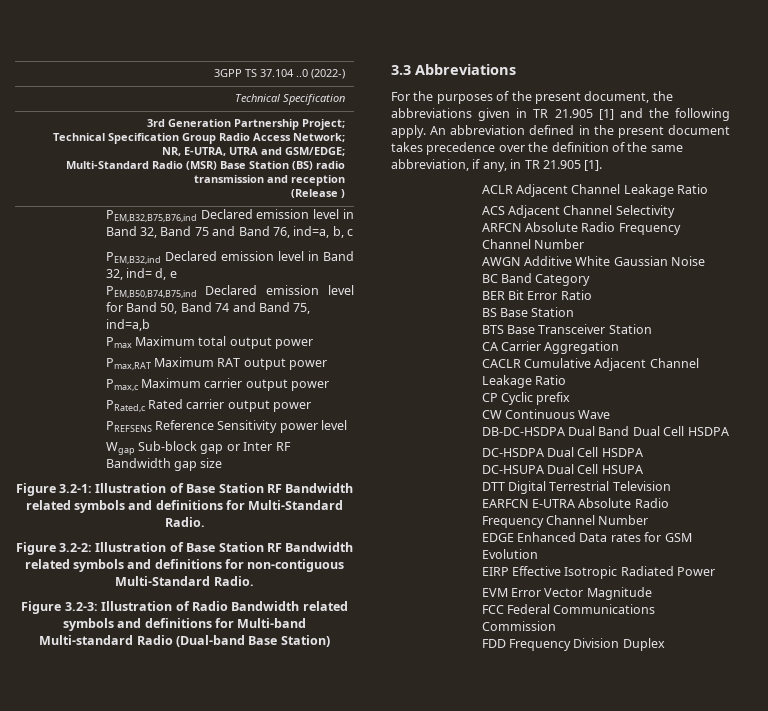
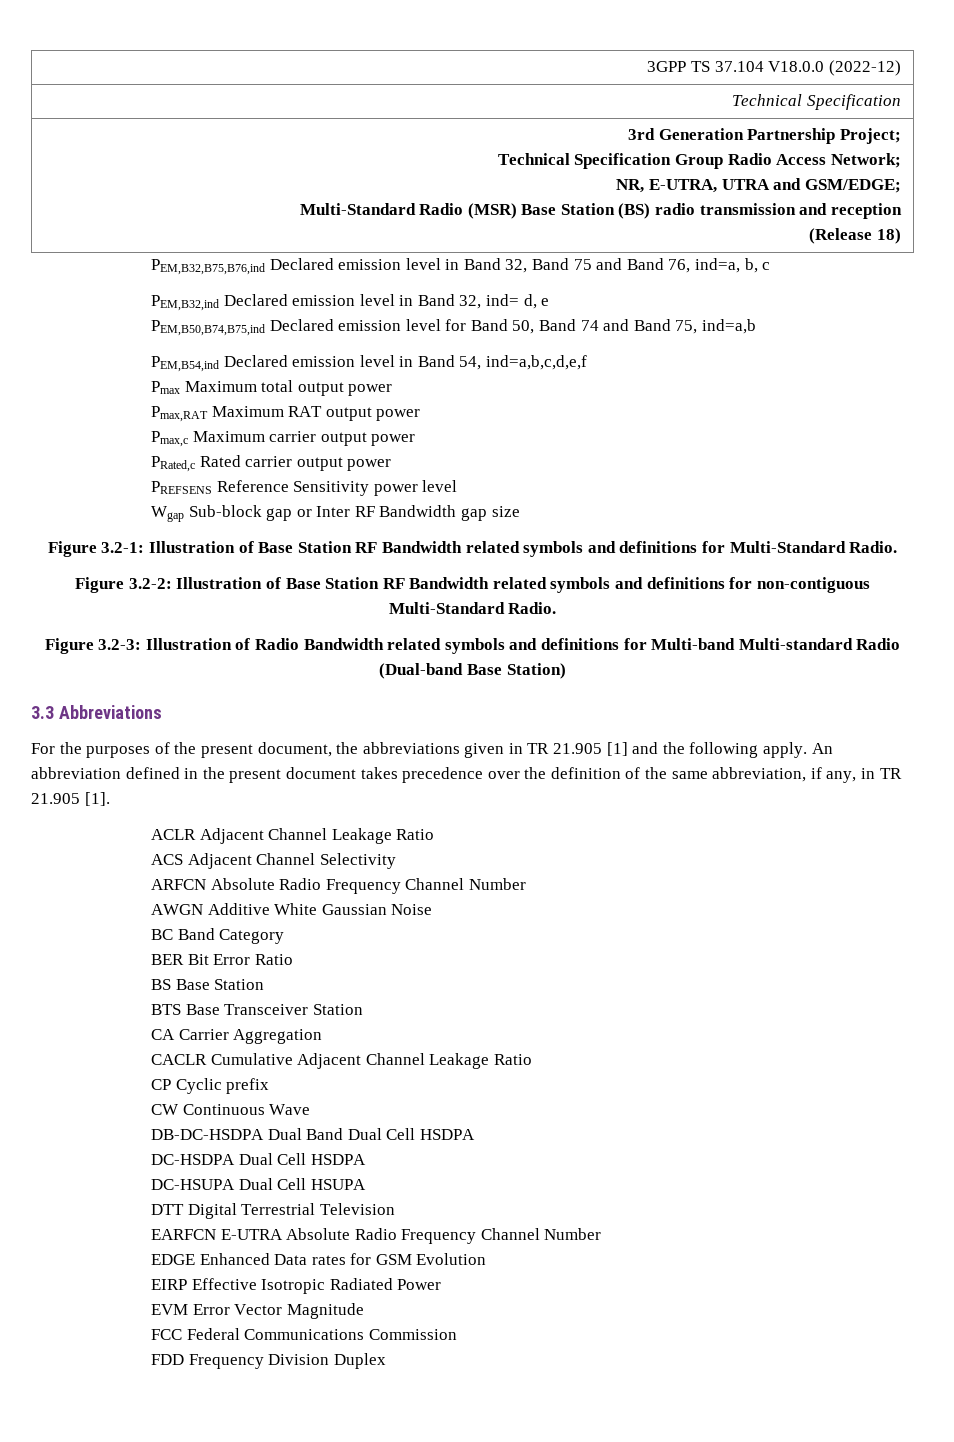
[295,69,345,79] ..0 (2022-) -> [768,60,901,76] V18.0.0 (2022-12)
[340,189,345,198] ) -> [876,228,901,244] 18)
(150, 325) none -> [150,355,588,372] // PEM,B54,ind Declared emission level in Band 54, ind=a,b,c,d,e,f

